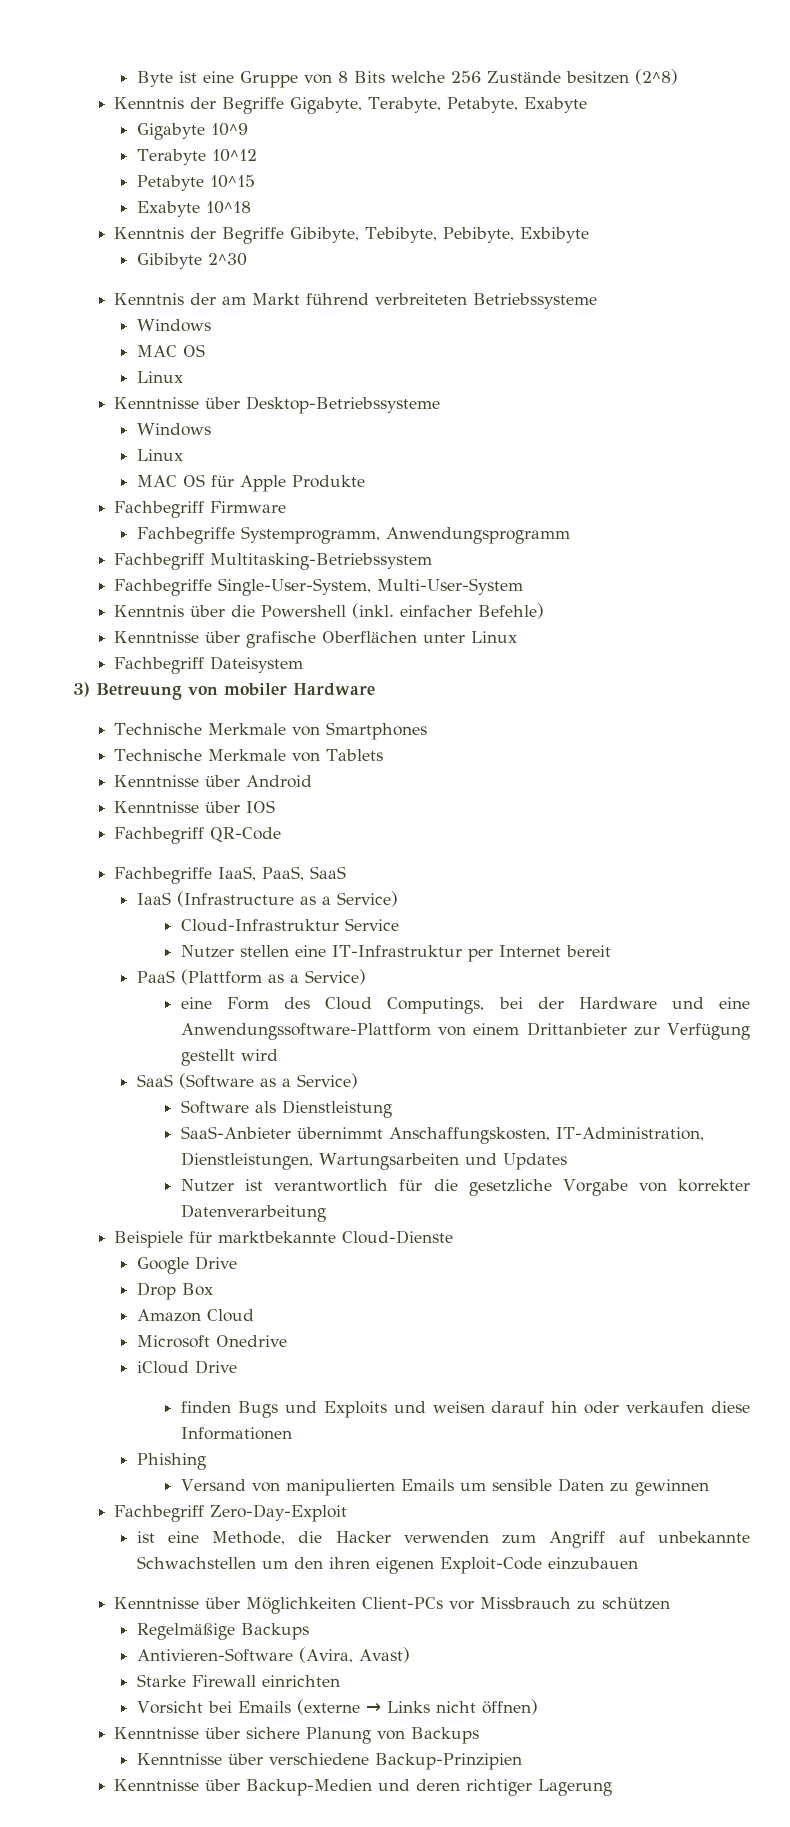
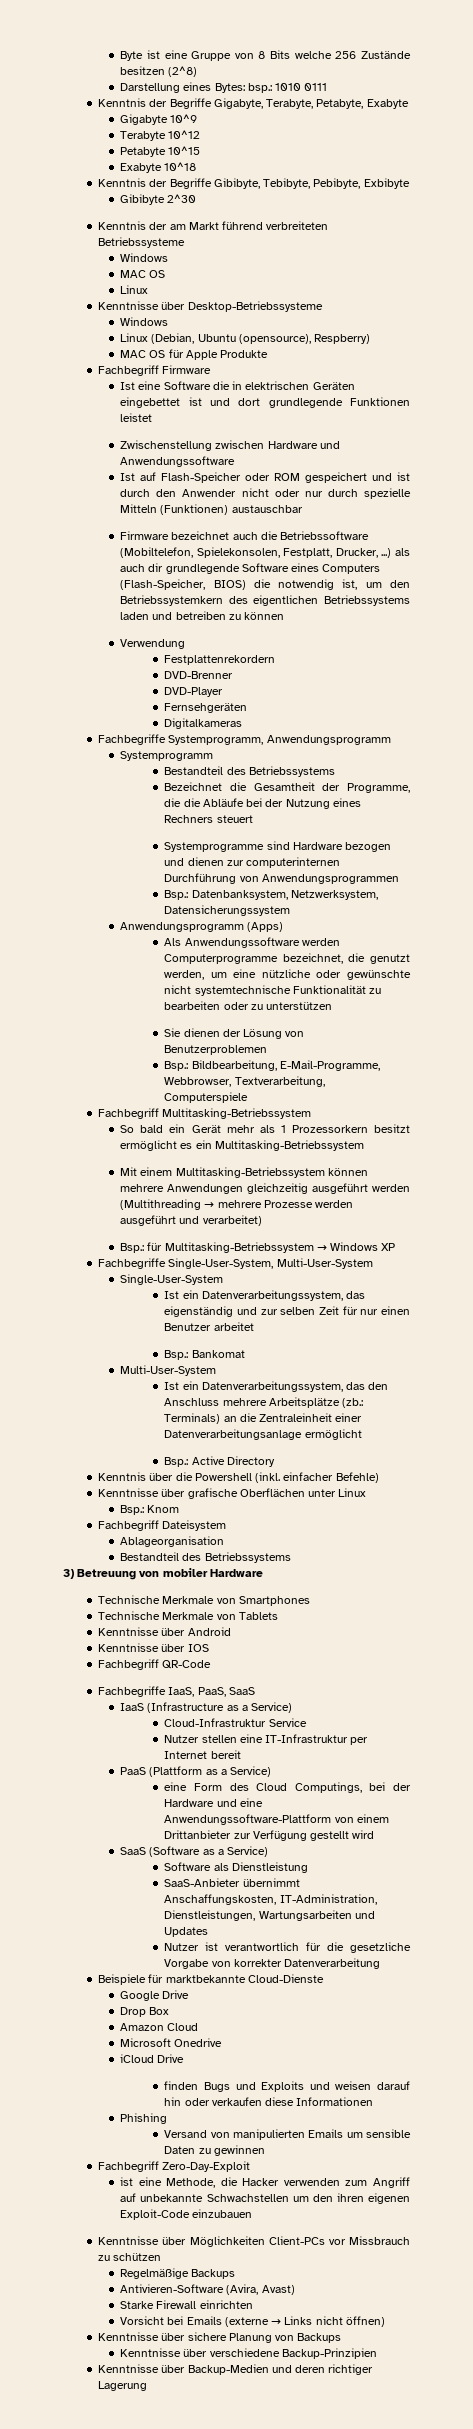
(678, 77) none -> [120,82,328,93] // Darstellung eines Bytes: bsp.: 1010 0111
(183, 455) none -> [151,333,371,344] (Debian, Ubuntu (opensource), Respberry)
[136,526,570,544] [114,553,433,570] [114,578,524,596] Fachbegriffe Systemprogramm, Anwendungsprogramm // Fachbegriff Multitasking-Betriebssystem // Fachbegriffe Single-User-System, Multi-User-System -> [120,381,355,390] [120,397,410,408] [120,413,153,422] [120,440,340,451] [120,456,236,467] [120,472,411,483] [120,488,411,499] [120,504,303,515] [120,531,370,540] [120,547,410,558] [120,563,381,574] [120,579,411,590] [120,595,411,606] [120,611,285,620] [120,639,186,649] [164,655,276,665] [164,671,234,679] [164,687,224,697] [164,703,248,713] [164,718,243,729] [98,734,391,745] [120,751,214,761] [164,766,335,777] [164,782,411,793] [164,798,361,809] [164,815,253,823] [164,841,392,852] [164,857,341,868] [164,873,399,884] [164,890,378,900] [164,905,291,916] [120,922,284,932] [164,937,340,948] [164,953,410,964] [164,969,411,980] [164,985,382,996] [164,1001,333,1010] [164,1028,305,1039] [164,1045,268,1055] [164,1060,380,1071] [164,1076,325,1087] [164,1092,249,1103] [98,1108,312,1119] [120,1124,410,1133] [120,1140,364,1151] [120,1167,368,1178] [120,1183,411,1194] [120,1199,354,1210] [120,1215,262,1226] [120,1242,396,1253] [98,1258,373,1269] [120,1274,224,1285] [164,1290,366,1301] [164,1306,410,1317] [164,1322,254,1331] [164,1350,245,1360] [120,1365,217,1376] [164,1381,389,1392] [164,1397,364,1408] [164,1413,363,1424] [164,1429,362,1440] [164,1456,275,1467] Ist eine Software die in elektrischen Geräten eingebettet ist und dort grundlegende Funktionen leistet // Zwischenstellung zwischen Hardware und Anwendungssoftware // Ist auf Flash-Speicher oder ROM gespeichert und ist durch den Anwender nicht oder nur durch spezielle Mitteln (Funktionen) austauschbar // Firmware bezeichnet auch die Betriebssoftware (Mobiltelefon, Spielekonsolen, Festplatt, Drucker, ...) als auch dir grundlegende Software eines Computers (Flash-Speicher, BIOS) die notwendig ist, um den Betriebssystemkern des eigentlichen Betriebssystems laden und betreiben zu können // Verwendung // Festplattenrekordern // DVD-Brenner // DVD-Player // Fernsehgeräten // Digitalkameras // Fachbegriffe Systemprogramm, Anwendungsprogramm // Systemprogramm // Bestandteil des Betriebssystems // Bezeichnet die Gesamtheit der Programme, die die Abläufe bei der Nutzung eines Rechners steuert // Systemprogramme sind Hardware bezogen und dienen zur computerinternen Durchführung von Anwendungsprogrammen // Bsp.: Datenbanksystem, Netzwerksystem, Datensicherungssystem // Anwendungsprogramm (Apps) // Als Anwendungssoftware werden Computerprogramme bezeichnet, die genutzt werden, um eine nützliche oder gewünschte nicht systemtechnische Funktionalität zu bearbeiten oder zu unterstützen // Sie dienen der Lösung von Benutzerproblemen // Bsp.: Bildbearbeitung, E-Mail-Programme, Webbrowser, Textverarbeitung, Computerspiele // Fachbegriff Multitasking-Betriebssystem // So bald ein Gerät mehr als 1 Prozessorkern besitzt ermöglicht es ein Multitasking-Betriebssystem // Mit einem Multitasking-Betriebssystem können mehrere Anwendungen gleichzeitig ausgeführt werden (Multithreading → mehrere Prozesse werden ausgeführt und verarbeitet) // Bsp.: für Multitasking-Betriebssystem → Windows XP // Fachbegriffe Single-User-System, Multi-User-System // Single-User-System // Ist ein Datenverarbeitungssystem, das eigenständig und zur selben Zeit für nur einen Benutzer arbeitet // Bsp.: Bankomat // Multi-User-System // Ist ein Datenverarbeitungssystem, das den Anschluss mehrere Arbeitsplätze (zb.: Terminals) an die Zentraleinheit einer Datenverarbeitungsanlage ermöglicht // Bsp.: Active Directory
(518, 637) none -> [120,1505,180,1515] // Bsp.: Knom
(304, 664) none -> [120,1536,225,1547] [120,1552,291,1563] // Ablageorganisation // Bestandteil des Betriebssystems

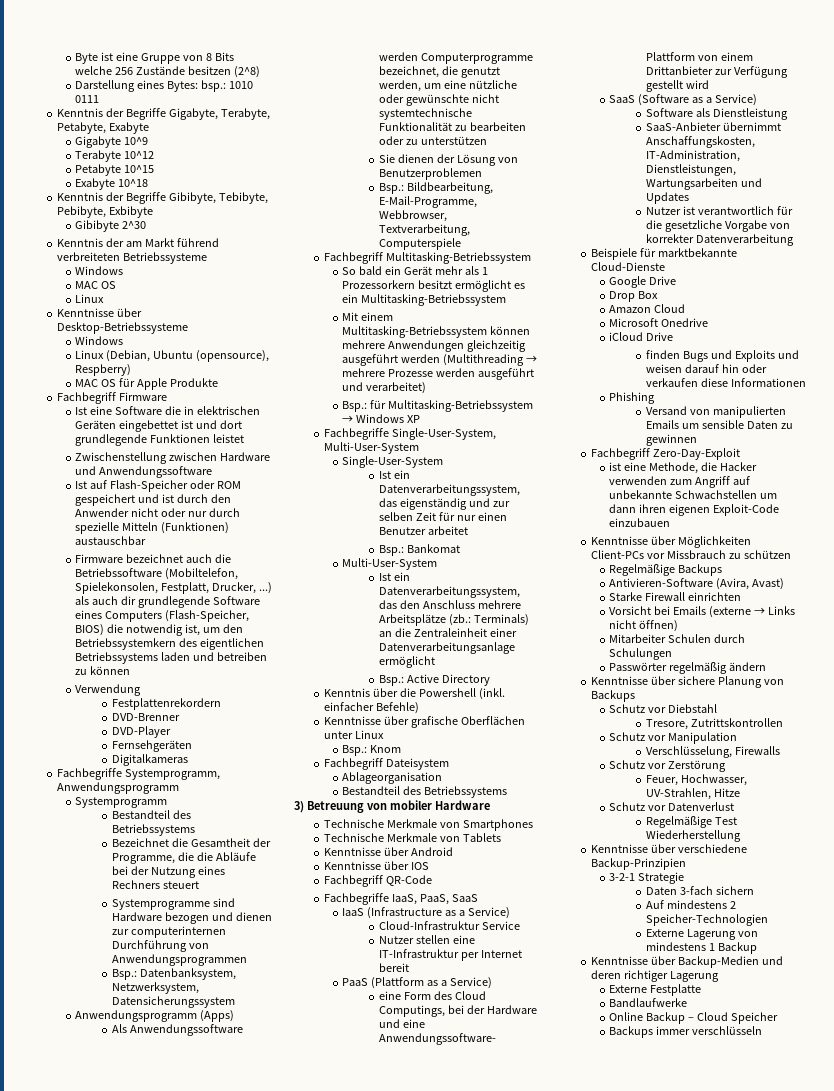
[312,2194,333,2202] den -> [609,504,637,513] dann
(385, 2321) none -> [609,634,746,643] [609,648,673,660] [609,662,767,674] // Mitarbeiter Schulen durch Schulungen // Passwörter regelmäßig ändern
[120,2348,377,2359] Kenntnisse über verschiedene Backup-Prinzipien -> [609,704,718,713] [645,718,783,730] [609,732,738,744] [645,746,780,758] [609,760,727,772] [645,774,747,786] [645,788,740,800] [609,802,735,811] [645,816,737,828] [645,830,741,842] [591,844,748,853] [591,858,687,870] [609,872,685,884] [645,886,754,895] [645,900,736,909] [645,914,768,926] [645,929,758,940] [645,942,757,954] Schutz vor Diebstahl // Tresore, Zutrittskontrollen // Schutz vor Manipulation // Verschlüsselung, Firewalls // Schutz vor Zerstörung // Feuer, Hochwasser, UV-Strahlen, Hitze // Schutz vor Datenverlust // Regelmäßige Test Wiederherstellung // Kenntnisse über verschiedene Backup-Prinzipien // 3-2-1 Strategie // Daten 3-fach sichern // Auf mindestens 2 Speicher-Technologien // Externe Lagerung von mindestens 1 Backup
(148, 2386) none -> [609,984,702,996] [609,998,688,1007] [609,1012,779,1024] [609,1026,763,1038] // Externe Festplatte // Bandlaufwerke // Online Backup – Cloud Speicher // Backups immer verschlüsseln

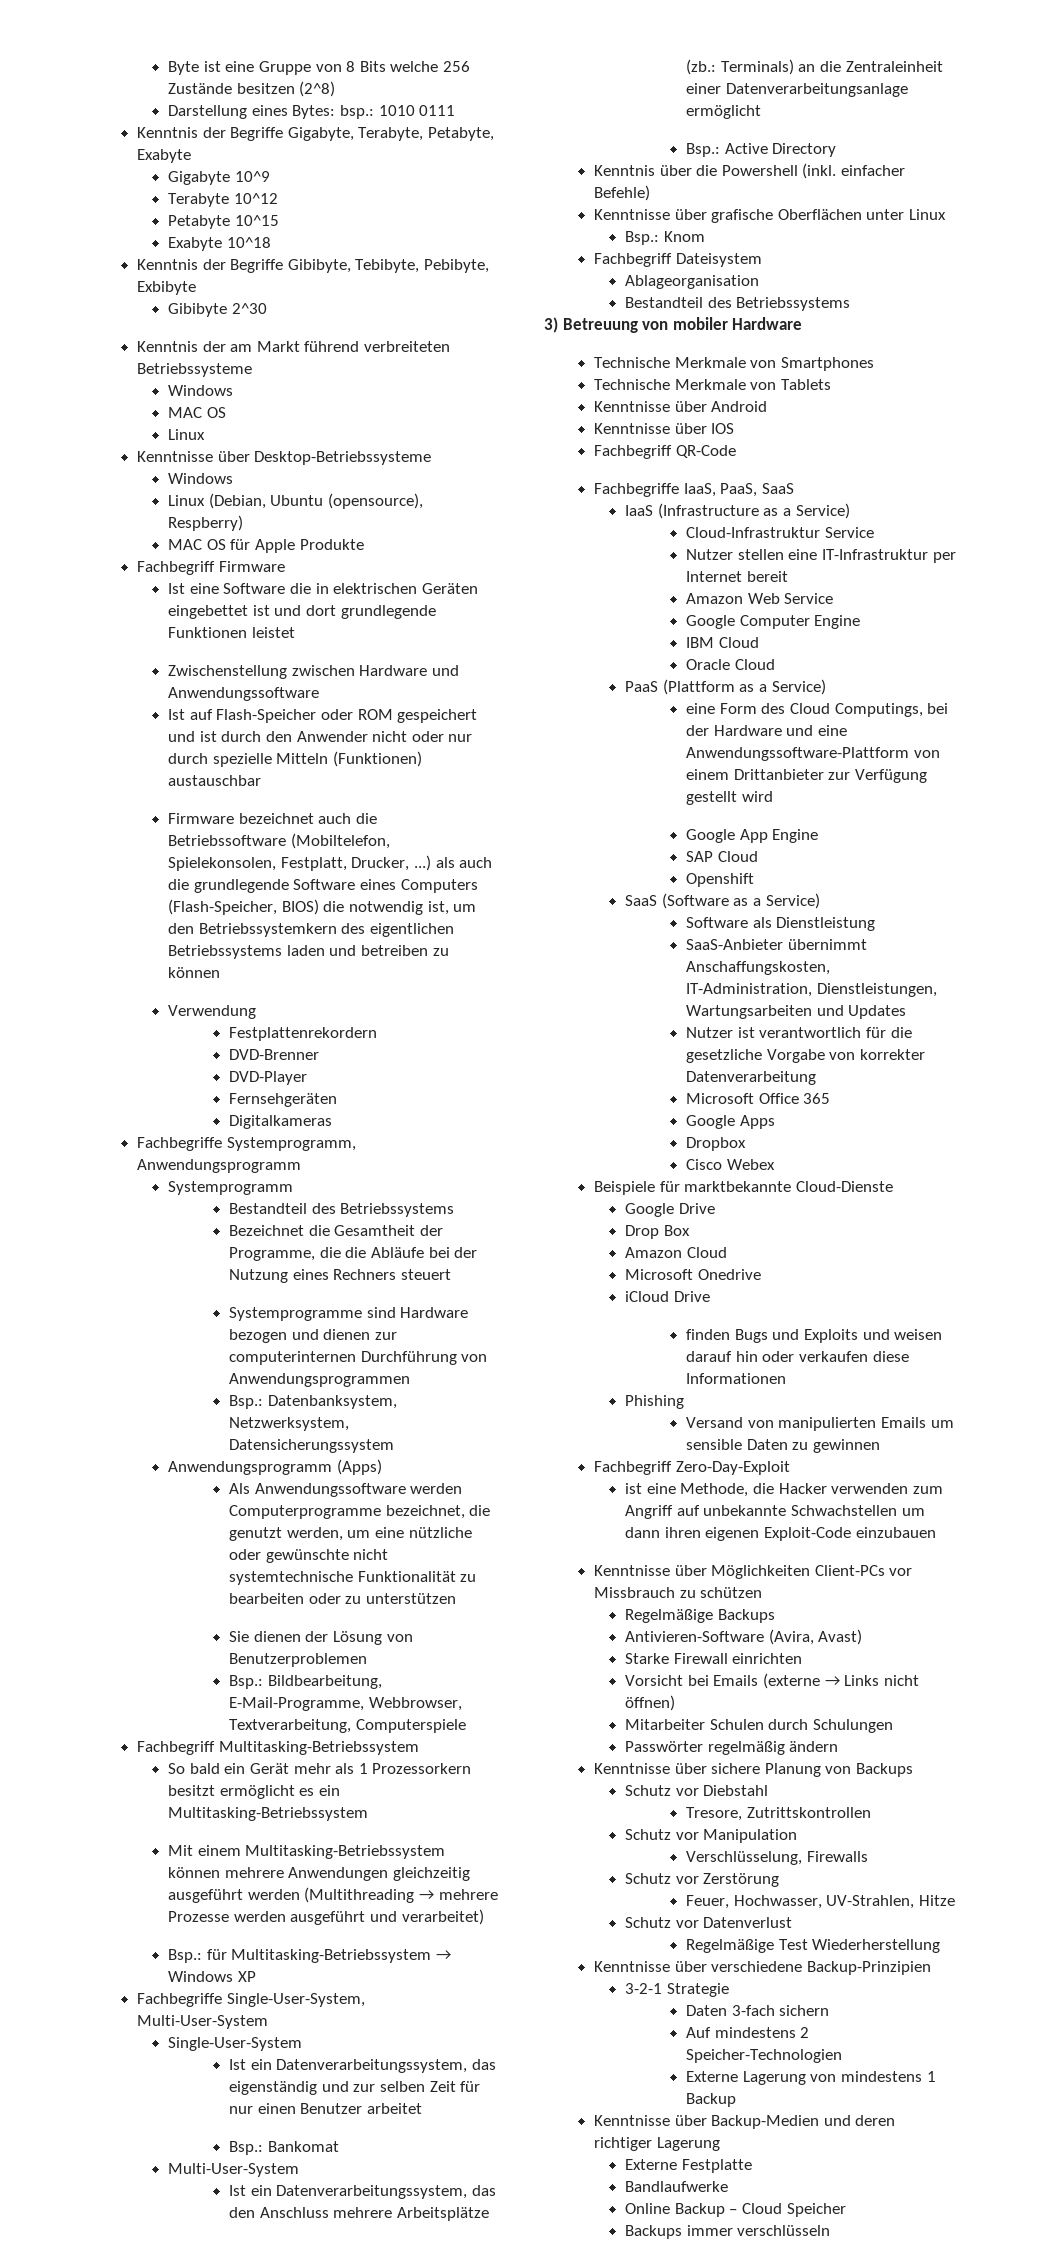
[121,596,137,605] dir -> [168,879,190,890] die
(409, 967) none -> [686,593,834,604] [686,615,861,629] [686,637,759,648] [686,659,775,670] // Amazon Web Service // Google Computer Engine // IBM Cloud // Oracle Cloud
(709, 84) none -> [686,829,819,843] [686,851,758,862] [686,873,755,887] // Google App Engine // SAP Cloud // Openshift
(794, 240) none -> [686,1093,831,1104] [686,1115,775,1129] [686,1137,747,1151] [686,1159,775,1170] // Microsoft Office 365 // Google Apps // Dropbox // Cisco Webex

